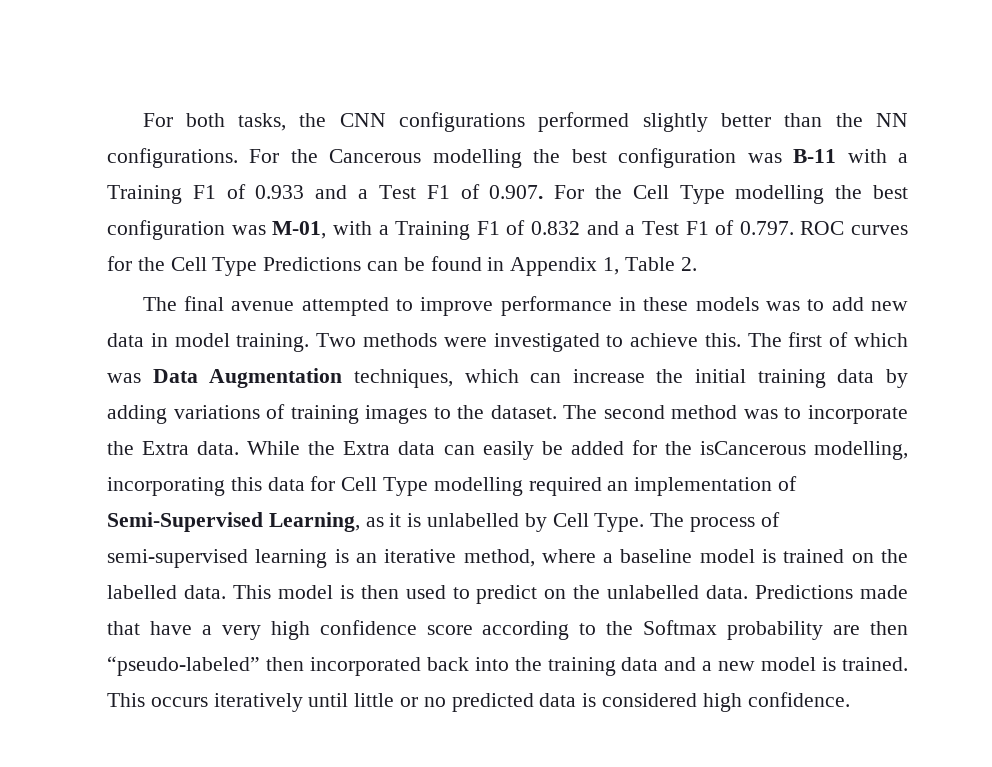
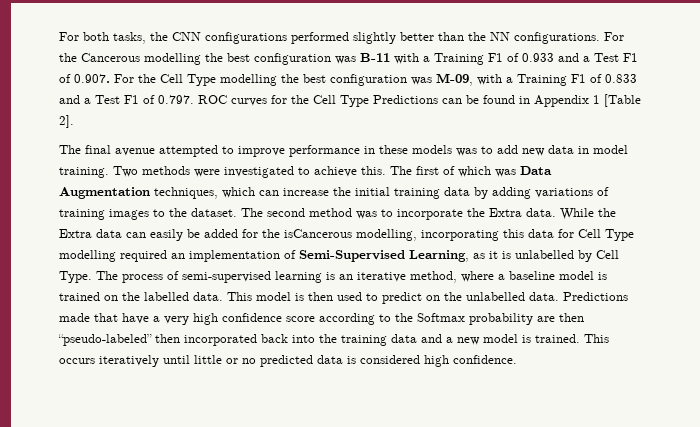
[272,220,580,240] M-01, with a Training F1 of 0.832 -> [436,73,637,86] M-09, with a Training F1 of 0.833
[603,257,697,275] 1, Table 2. -> [593,94,641,107] [59,115,74,128] 1 [Table 2].

